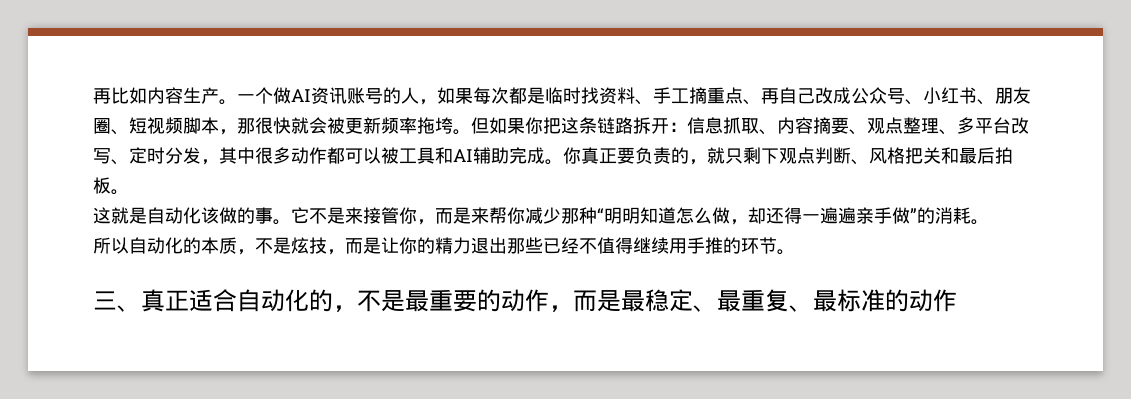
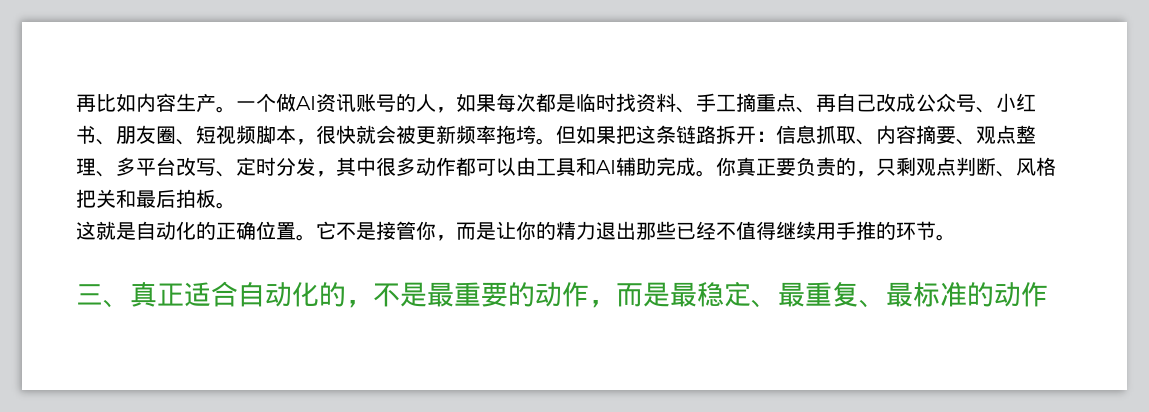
[237,118,255,134] 那 -> (316, 142) none
[525,117,543,134] 你 -> (616, 135) none
[381,147,399,164] 被 -> [516,157,536,176] 由
[707,147,779,164] 就只剩下 -> [876,157,916,176] 只剩
[201,207,273,224] 该做的事 -> [196,221,296,240] 的正确位置
[345,207,363,224] 来 -> (376, 231) none
[471,207,989,225] [93,237,381,255] 来帮你减少那种“明明知道怎么做，却还得一遍遍亲手做”的消耗。 // 所以自动化的本质，不是炫技，而是 -> (496, 231) none

